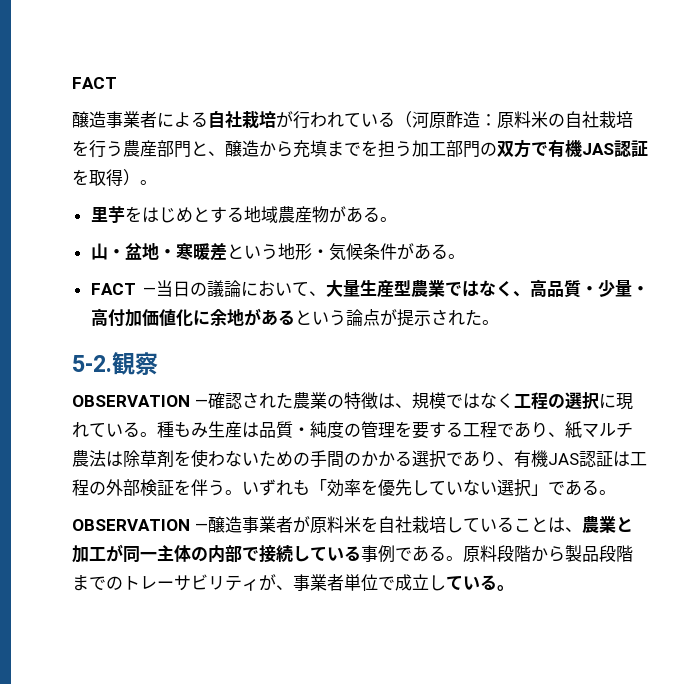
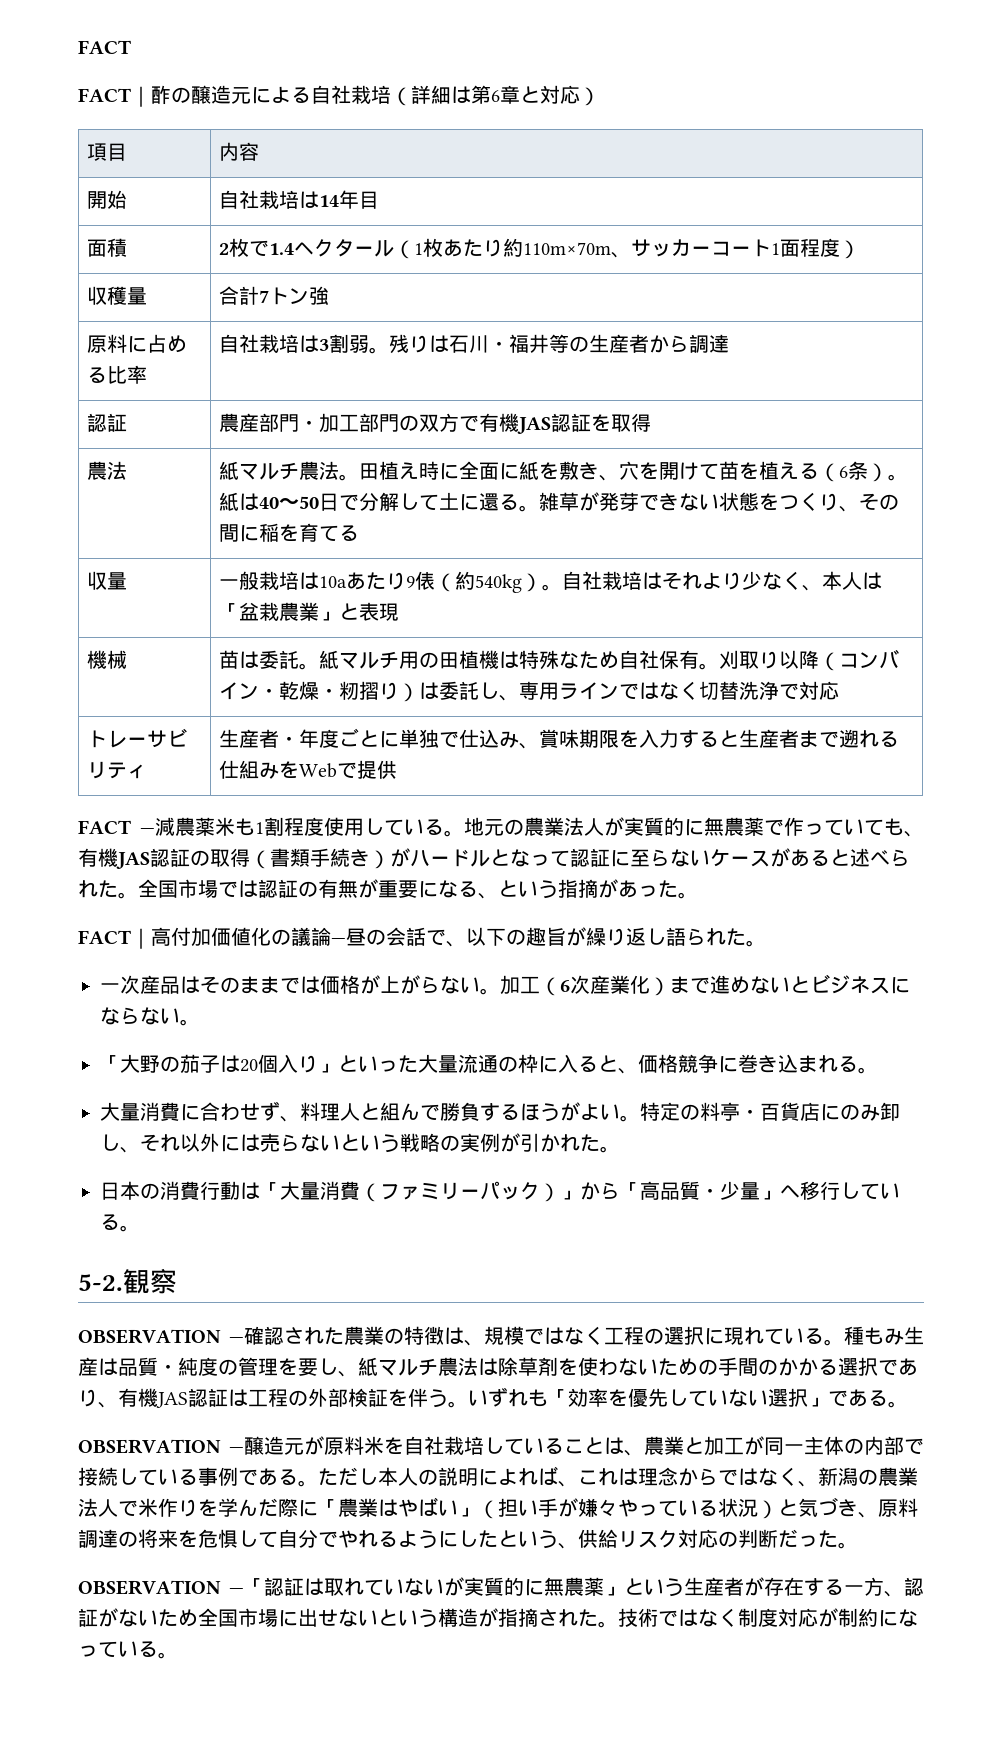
[72,110,633,129] [72,140,412,158] 醸造事業者による自社栽培が行われている（河原酢造：原料米の自社栽培を行う農産部門と、醸造から充填までを担う -> [78,85,600,107] [87,143,128,161] [219,142,260,161] [87,190,128,209] [219,190,380,209] [87,238,128,257] [219,238,861,259] [87,286,148,305] [219,286,330,306] [87,334,188,353] [87,365,148,384] [219,334,730,354] [87,413,128,432] [219,413,320,432] FACT｜酢の醸造元による自社栽培（詳細は第6章と対応） // 項目 | 内容 // 開始 | 自社栽培は14年目 // 面積 | 2枚で1.4ヘクタール（1枚あたり約110m×70m、サッカーコート1面程度） // 収穫量 | 合計7トン強 // 原料に占める比率 | 自社栽培は3割弱。残りは石川・福井等の生産者から調達 // 認証 | 農産部門・
[123,169,157,186] [90,206,397,223] [90,243,465,261] [90,279,649,298] [90,308,482,327] ）。 // 里芋をはじめとする地域農産物がある。 // 山・盆地・寒暖差という地形・気候条件がある。 // FACT —当日の議論において、大量生産型農業ではなく、高品質・少量・高付加価値化に余地があるという論点が提示された -> [87,461,128,480] [219,461,909,482] [219,492,900,512] [219,523,360,542] [87,571,128,590] [219,571,883,593] [219,602,400,621] [87,650,128,669] [219,649,900,671] [219,681,840,702] [87,728,188,748] [87,761,148,779] [219,728,900,749] [219,760,398,779] [78,817,924,837] [78,848,910,869] [78,879,698,899] [78,927,766,949] [100,974,910,996] [100,1007,200,1026] [100,1054,878,1074] [100,1101,900,1122] [100,1133,620,1153] [100,1181,900,1202] [100,1214,120,1230] // 農法 | 紙マルチ農法。田植え時に全面に紙を敷き、穴を開けて苗を植える（6条）。紙は40〜50日で分解して土に還る。雑草が発芽できない状態をつくり、その間に稲を育てる // 収量 | 一般栽培は10aあたり9俵（約540kg）。自社栽培はそれより少なく、本人は「盆栽農業」と表現 // 機械 | 苗は委託。紙マルチ用の田植機は特殊なため自社保有。刈取り以降（コンバイン・乾燥・籾摺り）は委託し、専用ラインではなく切替洗浄で対応 // トレーサビリティ | 生産者・年度ごとに単独で仕込み、賞味期限を入力すると生産者まで遡れる仕組みをWebで提供 // FACT —減農薬米も1割程度使用している。地元の農業法人が実質的に無農薬で作っていても、有機JAS認証の取得（書類手続き）がハードルとなって認証に至らないケースがあると述べられた。全国市場では認証の有無が重要になる、という指摘があった。 // FACT｜高付加価値化の議論—昼の会話で、以下の趣旨が繰り返し語られた。 // 一次産品はそのままでは価格が上がらない。加工（6次産業化）まで進めないとビジネスにならない。 // 「大野の茄子は20個入り」といった大量流通の枠に入ると、価格競争に巻き込まれる。 // 大量消費に合わせず、料理人と組んで勝負するほうがよい。特定の料亭・百貨店にのみ卸し、それ以外には売らないという戦略の実例が引かれた。 // 日本の消費行動は「大量消費（ファミリーパック）」から「高品質・少量」へ移行している
[429,421,548,438] する工程であり -> [318,1358,338,1375] し
[241,516,293,533] 事業者 -> [284,1438,304,1455] 元
[463,545,633,562] [72,574,446,591] 原料段階から製品段階までのトレーサビリティが、事業者単位で成立し -> [318,1466,918,1487] [78,1497,918,1519] [78,1529,858,1549] [78,1577,924,1597] [78,1608,918,1628] [78,1645,98,1657] ただし本人の説明によれば、これは理念からではなく、新潟の農業法人で米作りを学んだ際に「農業はやばい」（担い手が嫌々やっている状況）と気づき、原料調達の将来を危惧して自分でやれるようにしたという、供給リスク対応の判断だった。 // OBSERVATION —「認証は取れていないが実質的に無農薬」という生産者が存在する一方、認証がないため全国市場に出せないという構造が指摘された。技術ではなく制度対応が制約になっ

